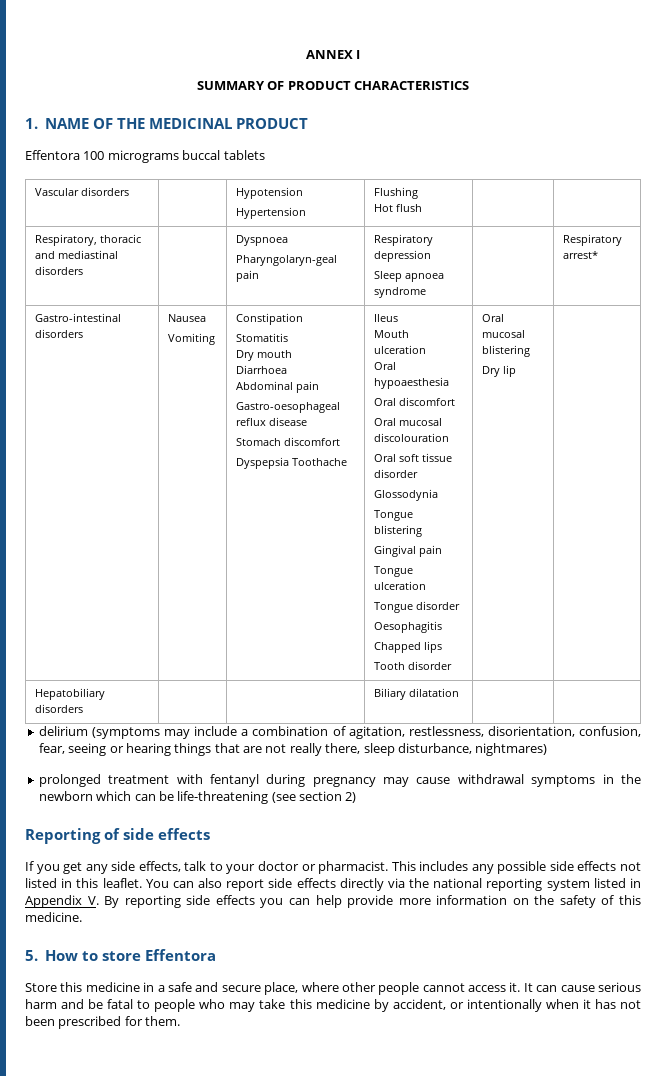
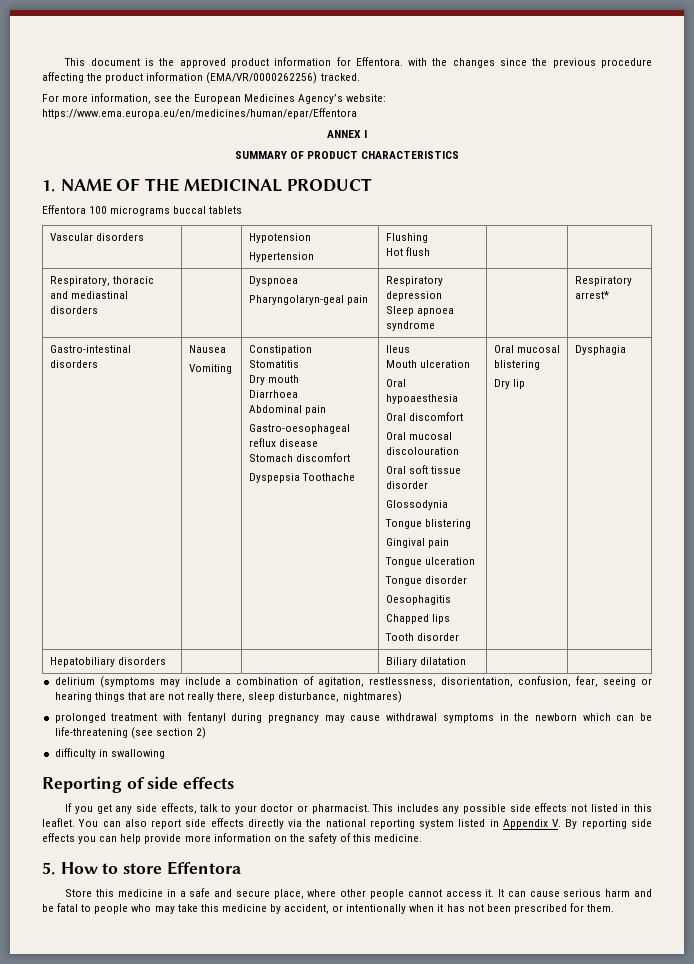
(305, 54) none -> [64,57,652,68] [42,72,360,84] [42,93,386,104] [42,108,357,119] This document is the approved product information for Effentora. with the changes since the previous procedure affecting the product information (EMA/VR/0000262256) tracked. // For more information, see the European Medicines Agency’s website: https://www.ema.europa.eu/en/medicines/human/epar/Effentora //
(516, 371) none -> [574,345,626,355] Dysphagia
(357, 797) none -> [54,748,165,759] // difficulty in swallowing

